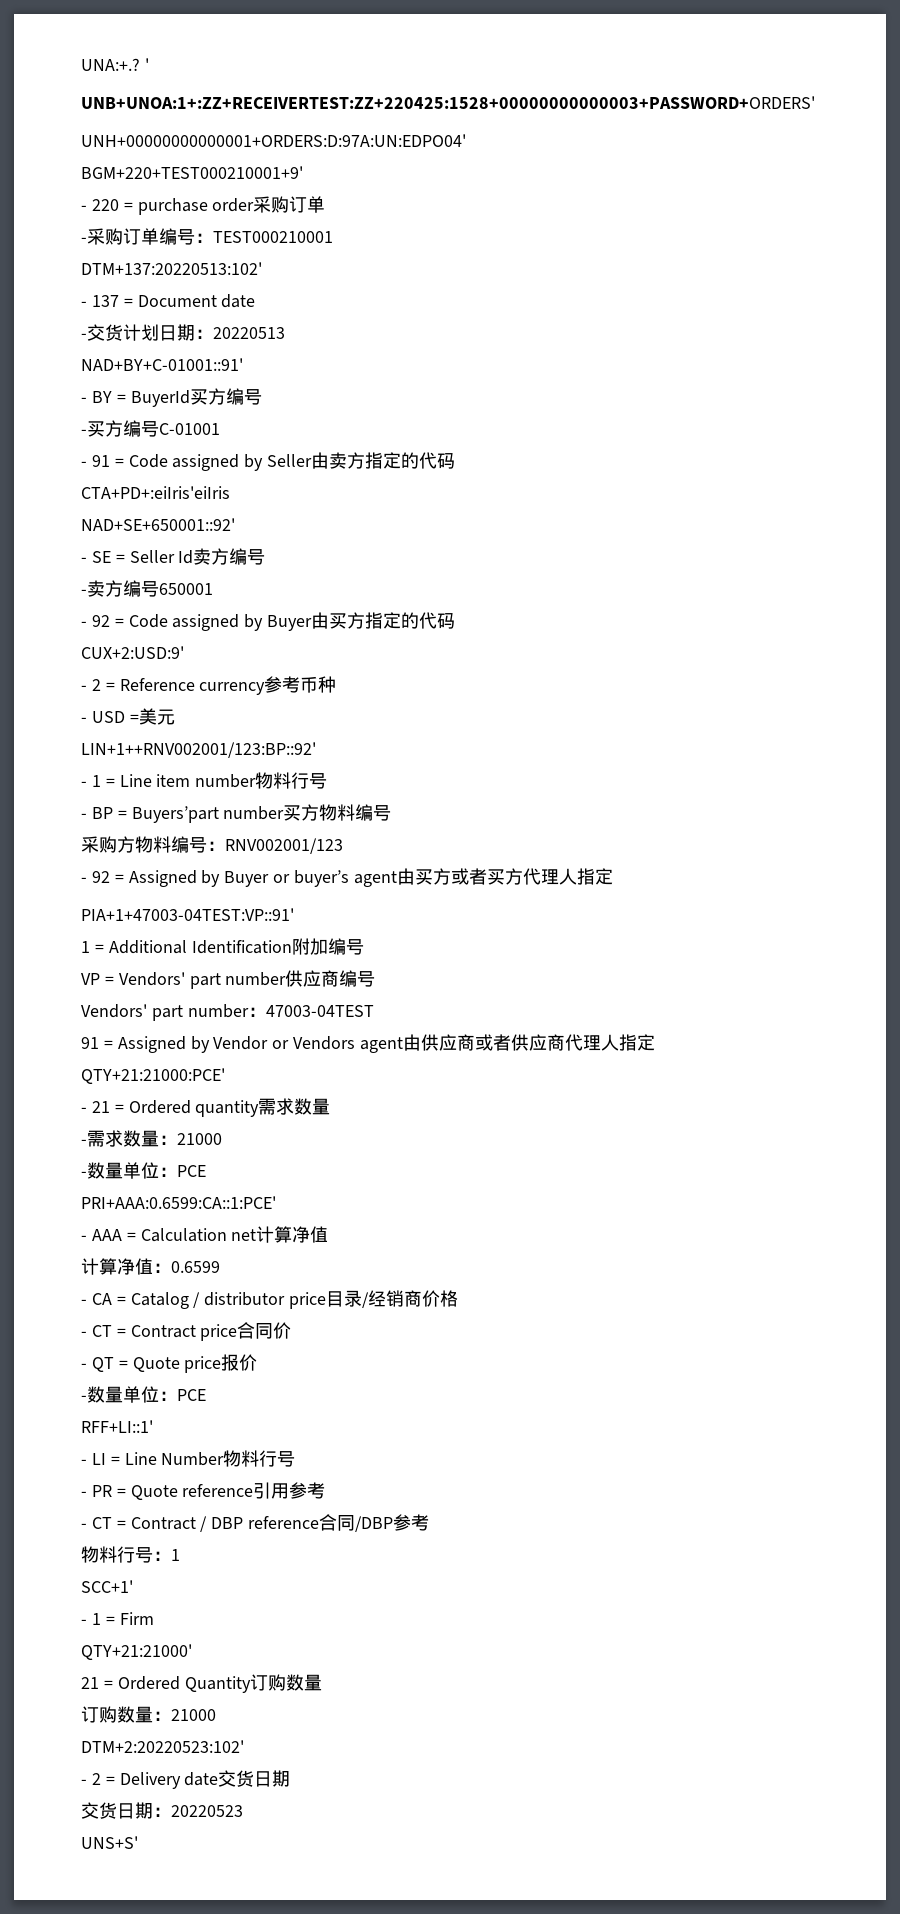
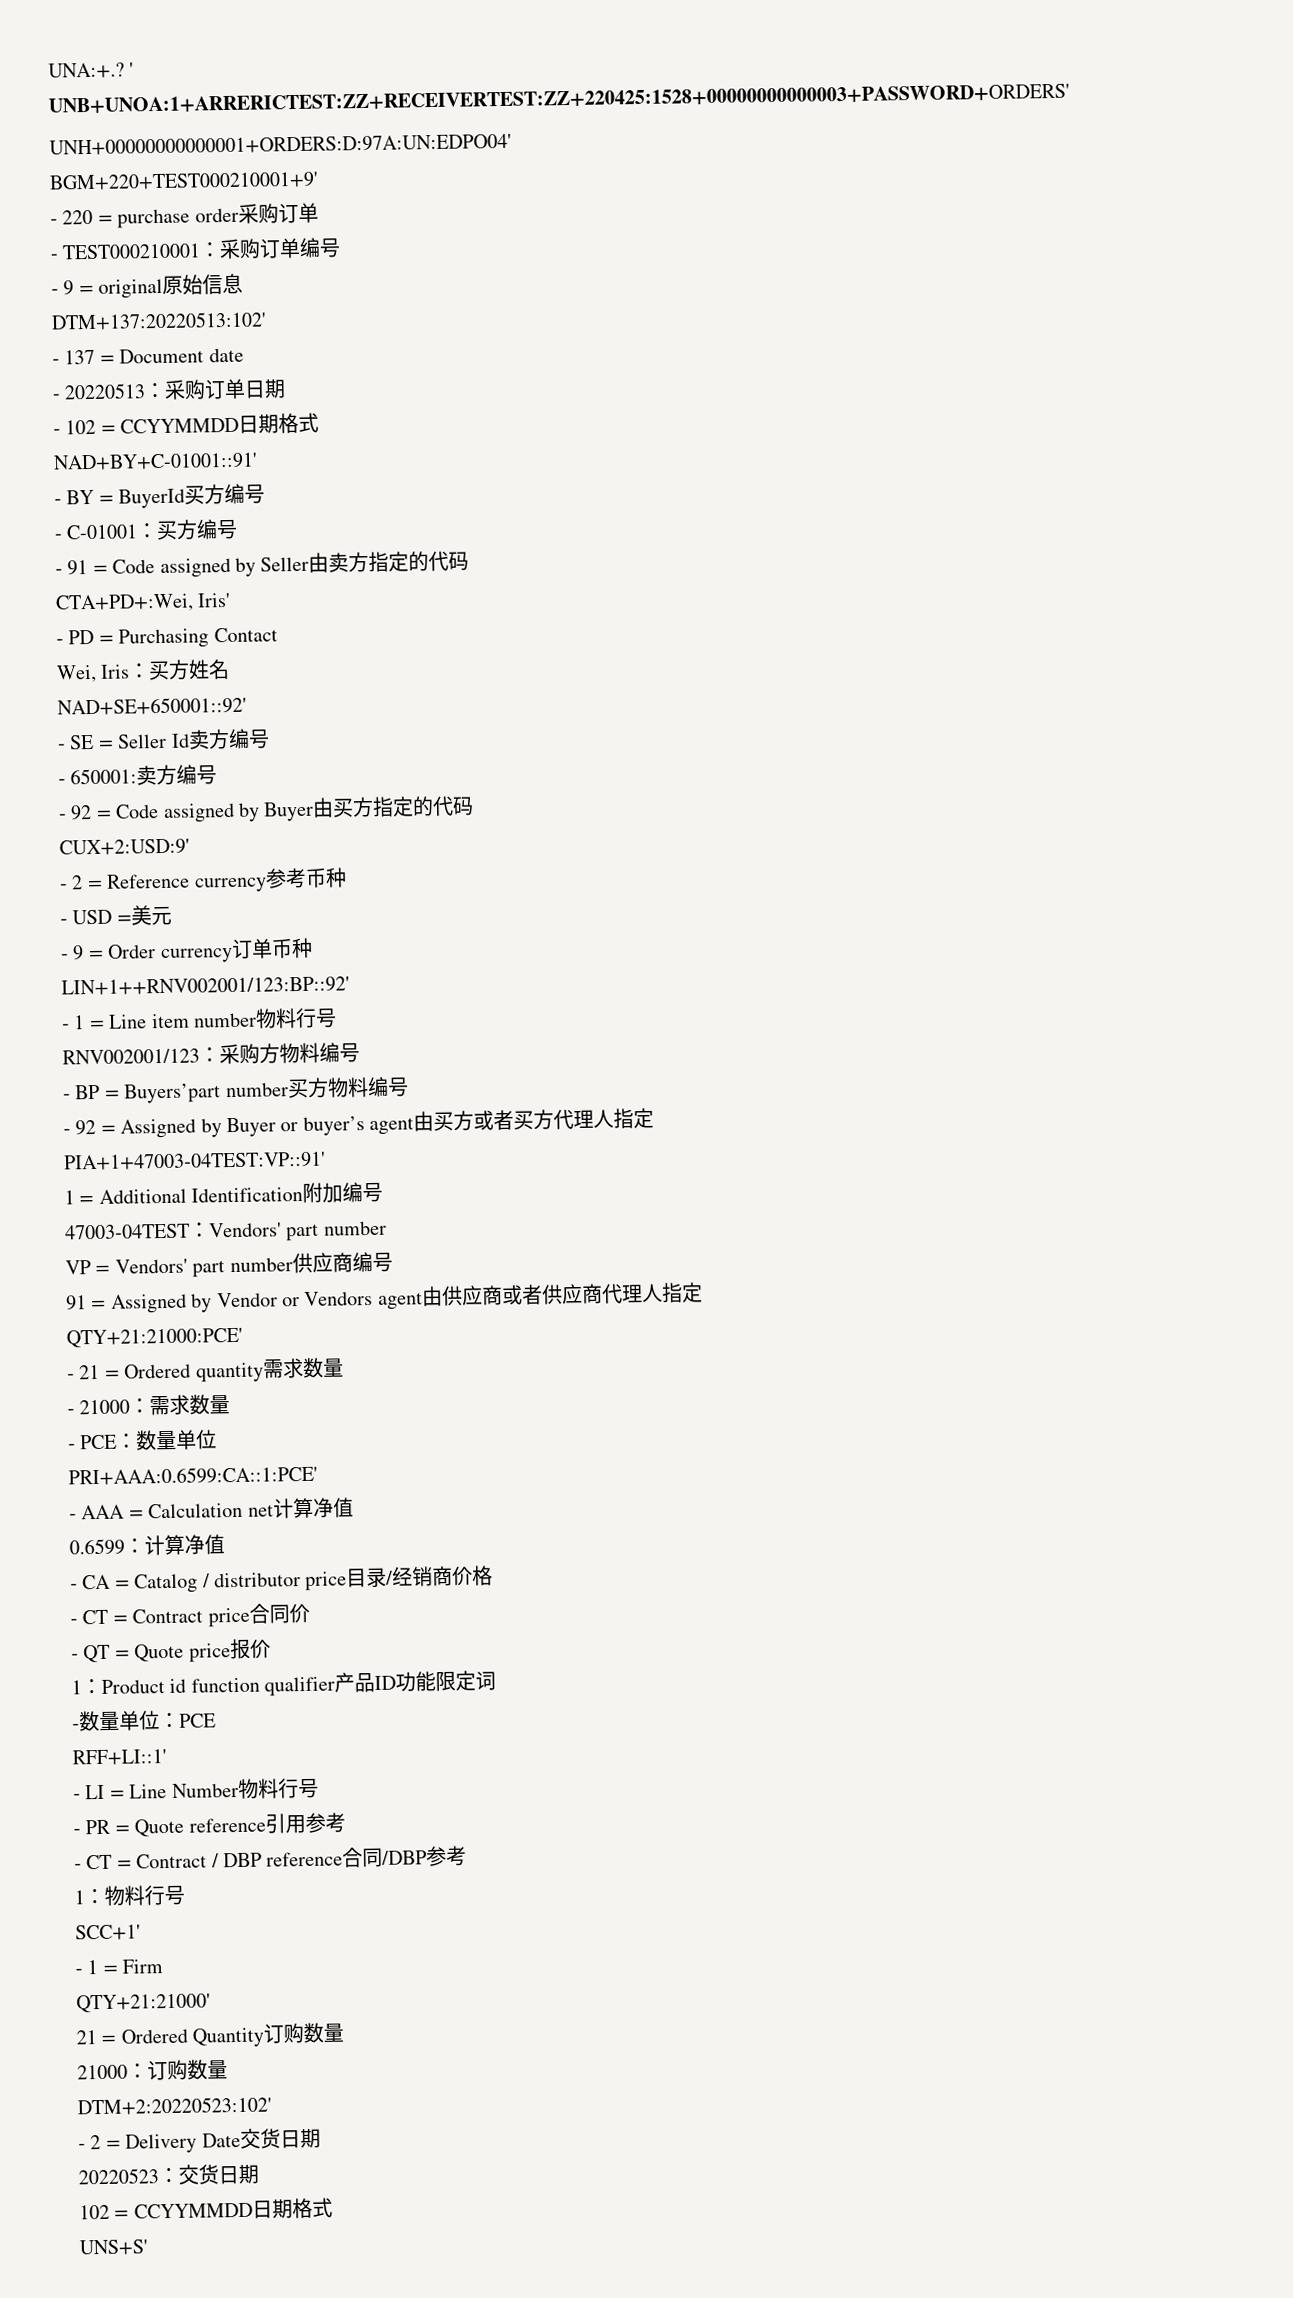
[81,96,815,109] UNB+UNOA:1+:ZZ+RECEIVERTEST:ZZ+220425:1528+00000000000003+PASSWORD+ORDERS' -> [48,83,1070,115] UNB+UNOA:1+ARRERICTEST:ZZ+RECEIVERTEST:ZZ+220425:1528+00000000000003+PASSWORD+ORDERS'
(87, 240) none -> [62,242,222,260] TEST000210001：
[195,231,333,243] ：TEST000210001 -> [51,273,244,299] // - 9 = original原始信息
[87,324,285,341] 交货计划日期：20220513 -> [64,378,287,400] [53,412,320,435] 20220513：采购订单日期 // - 102 = CCYYMMDD日期格式
[87,420,220,437] 买方编号C-01001 -> [66,519,239,541] C-01001：买方编号
[81,486,230,499] CTA+PD+:eiIris'eiIris -> [55,592,232,613] [56,627,278,649] [56,658,231,683] CTA+PD+:Wei, Iris' // - PD = Purchasing Contact // Wei, Iris：买方姓名
[87,580,213,597] 卖方编号650001 -> [70,764,218,786] 650001:卖方编号
(175, 717) none -> [61,937,313,964] // - 9 = Order currency订单币种
(328, 781) none -> [62,1042,360,1065] // RNV002001/123：采购方物料编号
[81,836,343,854] // 采购方物料编号：RNV002001/123 -> (409, 1087) none
(364, 947) none -> [65,1220,387,1242] // 47003-04TEST：Vendors' part number
[81,1004,374,1021] // Vendors' part number：47003-04TEST -> (393, 1262) none
[87,1130,222,1147] [81,1162,206,1179] 需求数量：21000 // -数量单位：PCE -> [79,1394,231,1416] [68,1429,218,1451] 21000：需求数量 // - PCE：数量单位
[81,1258,220,1275] 计算净值：0.6599 -> [69,1534,225,1556] 0.6599：计算净值
(258, 1362) none -> [71,1670,497,1697] // 1：Product id function qualifier产品ID功能限定词
[81,1546,180,1563] 物料行号：1 -> [74,1885,185,1906] 1：物料行号
[81,1706,216,1723] 订购数量：21000 -> [77,2059,228,2081] 21000：订购数量
[184,1770,291,1787] [81,1802,243,1819] date交货日期 // 交货日期：20220523 -> [201,2128,321,2150] [78,2164,259,2185] [79,2197,333,2220] Date交货日期 // 20220523：交货日期 // 102 = CCYYMMDD日期格式

